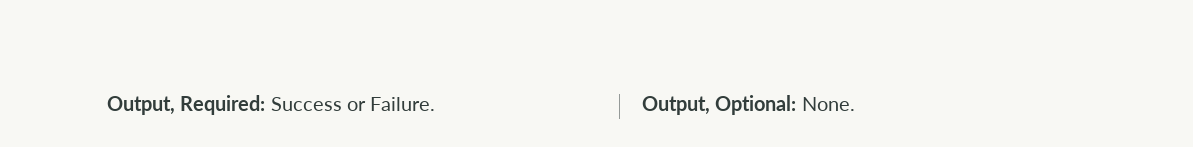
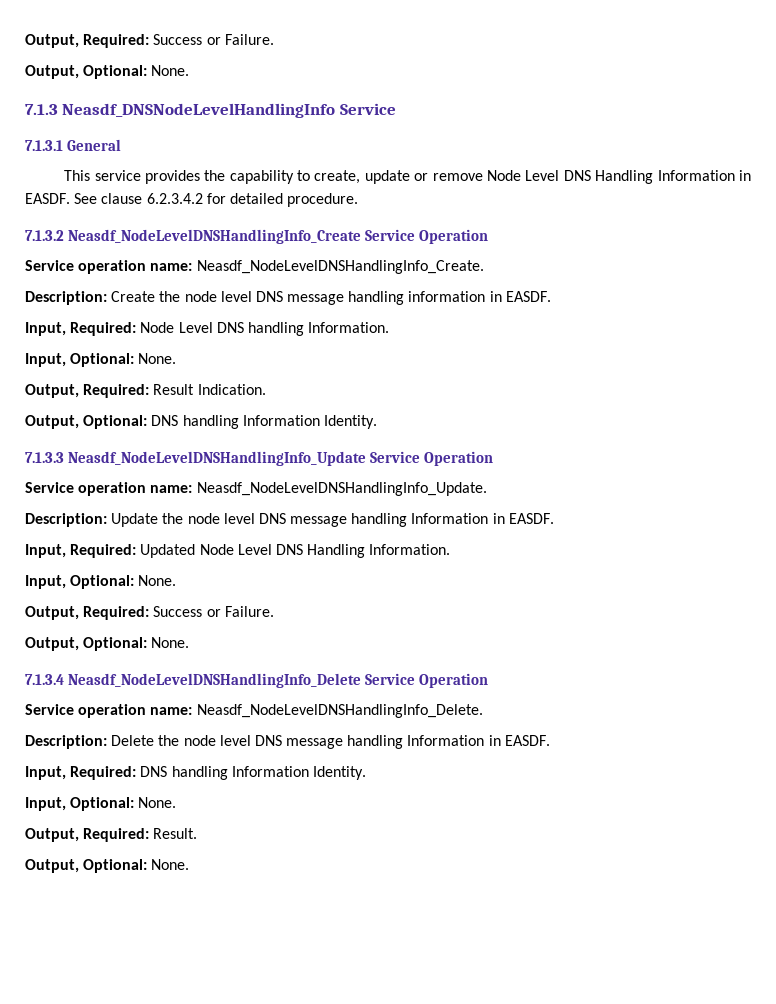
[107,95,436,115] [642,95,855,115] Output, Required: Success or Failure. // Output, Optional: None. -> [25,34,274,48] [25,65,190,79] [25,103,396,118] [25,139,122,151] [64,170,751,184] [25,193,359,207] [25,229,489,244] [25,260,484,274] [25,291,551,305] [25,322,390,336] [25,353,177,367] [25,384,266,398] [25,415,377,429] [25,451,494,466] [25,482,487,496] [25,513,554,527] [25,544,451,558] [25,575,177,589] [25,606,274,620] [25,637,190,651] [25,673,489,688] [25,704,483,718] [25,735,550,749] [25,766,366,780] [25,797,177,811] [25,828,198,842] [25,859,190,873] Output, Required: Success or Failure. // Output, Optional: None. // 7.1.3 Neasdf_DNSNodeLevelHandlingInfo Service // 7.1.3.1 General // This service provides the capability to create, update or remove Node Level DNS Handling Information in EASDF. See clause 6.2.3.4.2 for detailed procedure. // 7.1.3.2 Neasdf_NodeLevelDNSHandlingInfo_Create Service Operation // Service operation name: Neasdf_NodeLevelDNSHandlingInfo_Create. // Description: Create the node level DNS message handling information in EASDF. // Input, Required: Node Level DNS handling Information. // Input, Optional: None. // Output, Required: Result Indication. // Output, Optional: DNS handling Information Identity. // 7.1.3.3 Neasdf_NodeLevelDNSHandlingInfo_Update Service Operation // Service operation name: Neasdf_NodeLevelDNSHandlingInfo_Update. // Description: Update the node level DNS message handling Information in EASDF. // Input, Required: Updated Node Level DNS Handling Information. // Input, Optional: None. // Output, Required: Success or Failure. // Output, Optional: None. // 7.1.3.4 Neasdf_NodeLevelDNSHandlingInfo_Delete Service Operation // Service operation name: Neasdf_NodeLevelDNSHandlingInfo_Delete. // Description: Delete the node level DNS message handling Information in EASDF. // Input, Required: DNS handling Information Identity. // Input, Optional: None. // Output, Required: Result. // Output, Optional: None.

